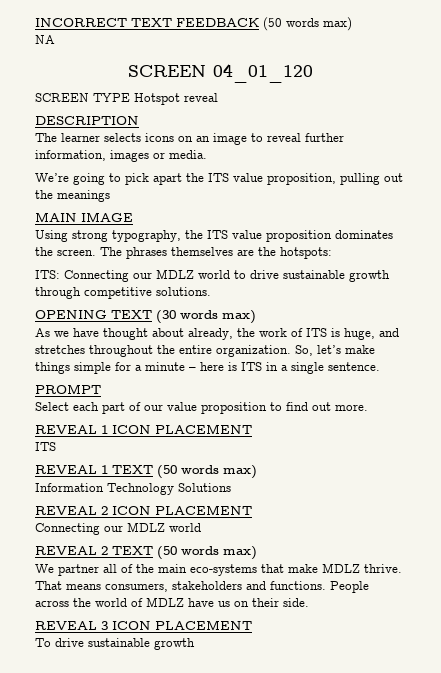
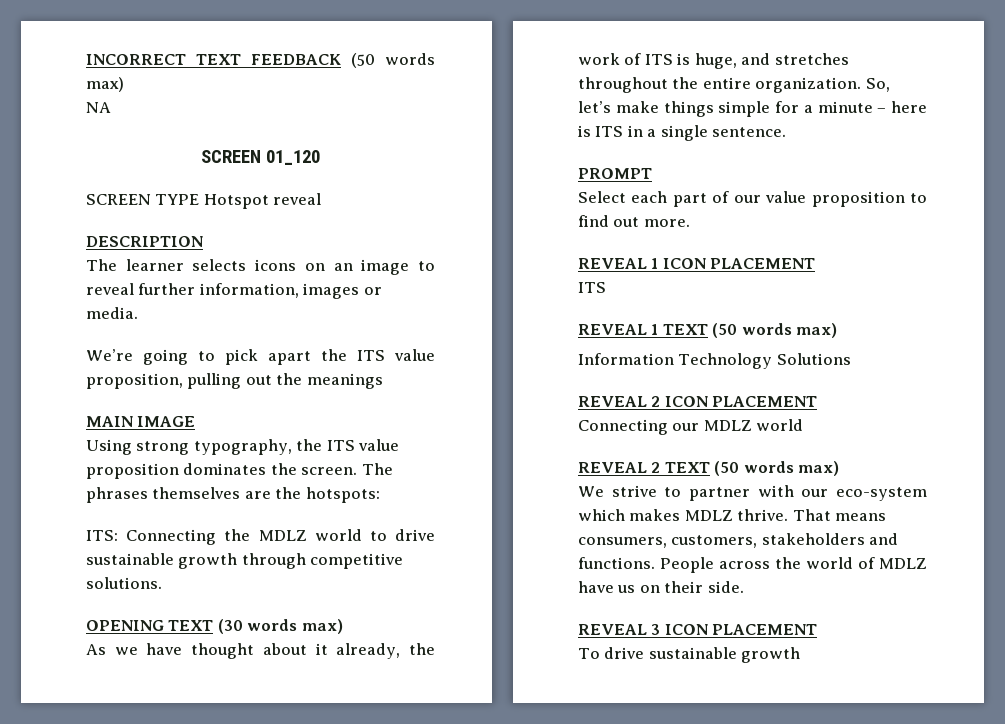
[212,64,313,83] 04_01_120 -> [265,150,320,165] 01_120
[133,272,152,279] our -> [224,529,251,541] the
(184, 332) none -> [315,643,328,655] it
[58,564,318,576] partner all of the main eco-systems that make -> [611,485,927,501] [578,509,681,521] strive to partner with our eco-system which makes
(168, 587) none -> [671,535,758,548] customers,

